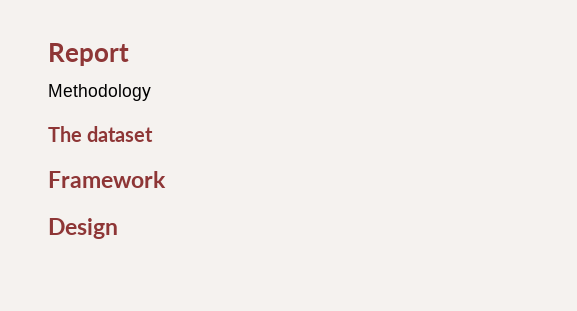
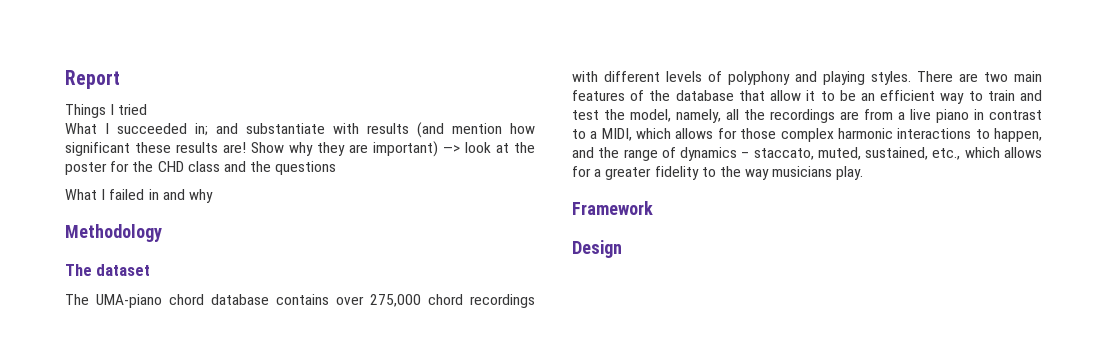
[48,84,151,101] [48,126,154,142] Methodology // The dataset -> [65,104,148,118] [65,122,535,138] [65,141,535,157] [65,161,337,175] [65,189,213,203] [65,224,162,242] [65,264,151,276] [65,294,535,308] [572,71,1042,85] [572,90,1042,104] [572,109,1042,123] [572,128,1042,142] [572,147,1042,161] [572,166,864,180] Things I tried // What I succeeded in; and substantiate with results (and mention how significant these results are! Show why they are important) —> look at the poster for the CHD class and the questions // What I failed in and why // Methodology // The dataset // The UMA-piano chord database contains over 275,000 chord recordings with different levels of polyphony and playing styles. There are two main features of the database that allow it to be an efficient way to train and test the model, namely, all the recordings are from a live piano in contrast to a MIDI, which allows for those complex harmonic interactions to happen, and the range of dynamics – staccato, muted, sustained, etc., which allows for a greater fidelity to the way musicians play.

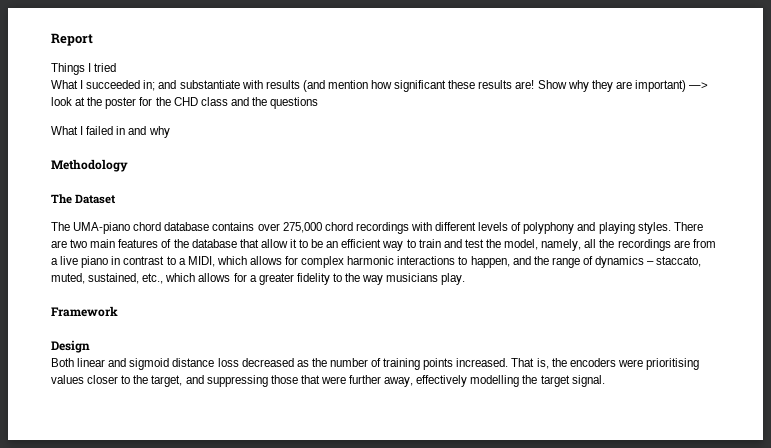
[96,264,151,276] dataset -> [75,194,117,204] Dataset
[740,128,777,139] those -> (299, 260) none
(622, 249) none -> [51,358,699,370] [51,375,605,387] // Both linear and sigmoid distance loss decreased as the number of training points increased. That is, the encoders were prioritising values closer to the target, and suppressing those that were further away, effectively modelling the target signal.

